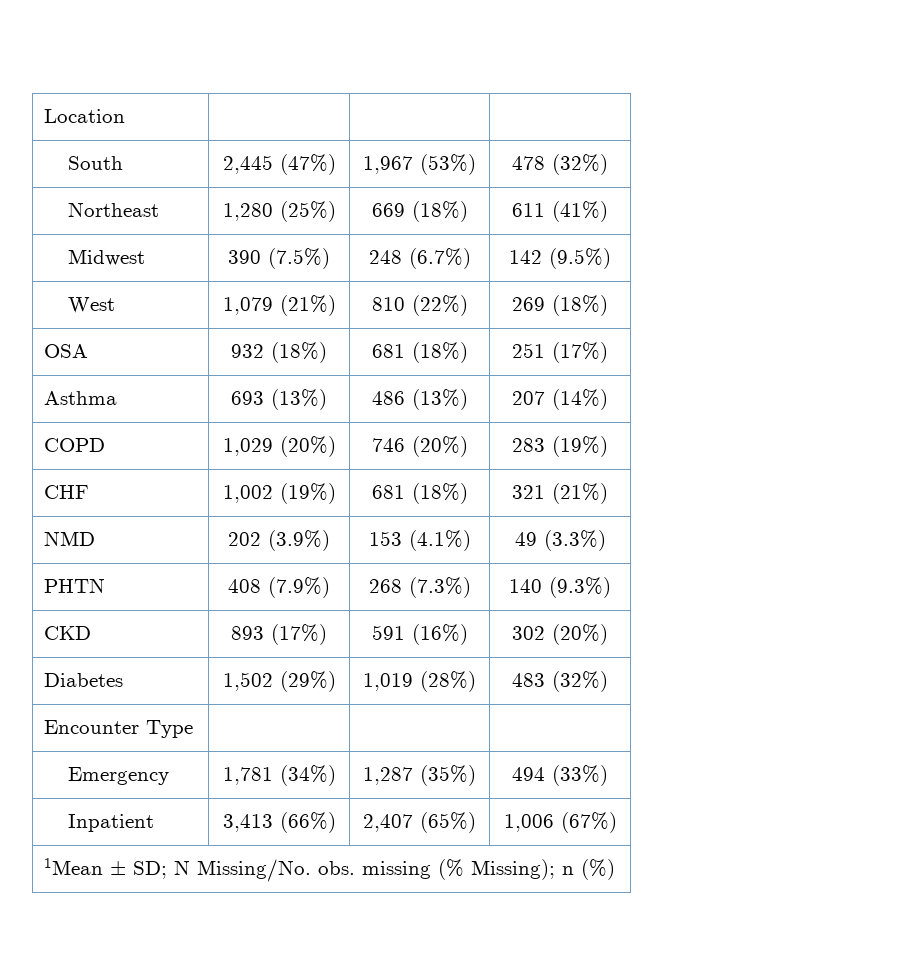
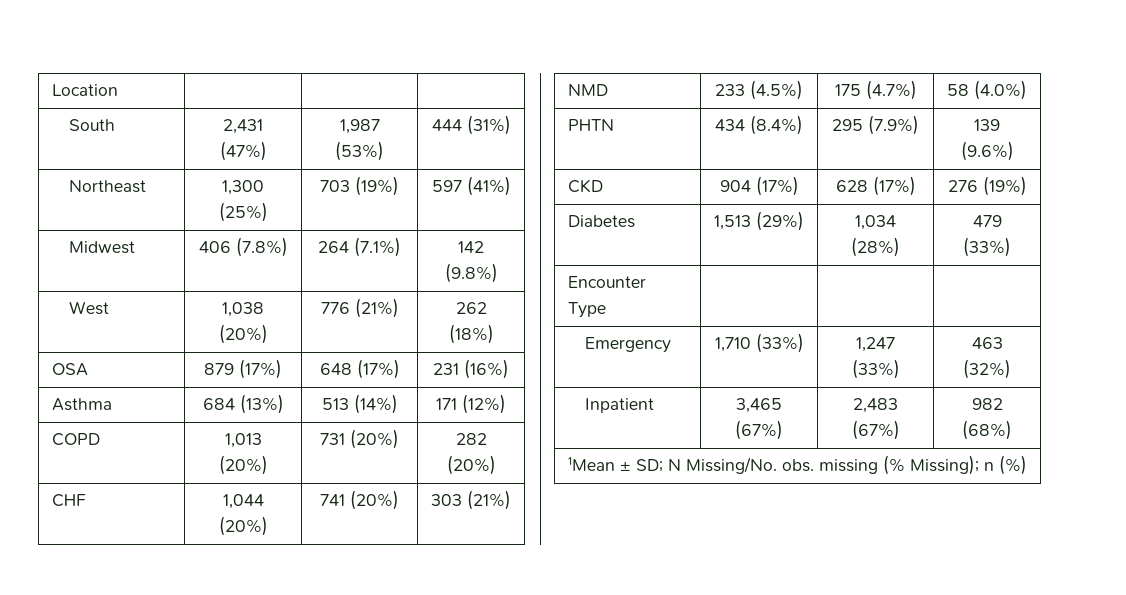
[222,155,273,174] 2,445 -> [222,119,263,134] 2,431
[363,156,413,174] 1,967 -> [339,119,380,134] 1,987
[512,154,608,175] 478 (32%) -> [431,115,511,135] 444 (31%)
[222,203,273,221] 1,280 -> [221,180,264,195] 1,300
[371,201,468,222] [512,203,545,217] 669 (18%) | 611 -> [320,176,399,196] [431,180,462,192] 703 (19%) | 597
[228,248,330,269] [368,248,471,269] 390 (7.5%) | 248 (6.7%) -> [198,237,288,257] [318,237,401,257] 406 (7.8%) | 264 (7.1%)
[549,248,611,269] (9.5%) -> [444,263,498,283] (9.8%)
[222,295,336,316] [371,295,468,316] [512,295,608,316] [44,344,89,358] [231,342,327,363] [371,342,468,363] [512,342,608,363] 1,079 (21%) | 810 (22%) | 269 (18%) // OSA | 932 (18%) | 681 (18%) | 251 (17%) -> [221,302,264,317] [218,324,268,344] [320,298,399,318] [455,302,487,314] [448,324,494,344] [51,363,88,376] [203,359,282,379] [319,359,400,379] [433,359,509,379] 1,038 (20%) | 776 (21%) | 262 (18%) // OSA | 879 (17%) | 648 (17%) | 231 (16%)
[231,389,327,410] [371,389,468,410] [512,389,608,410] 693 (13%) | 486 (13%) | 207 (14%) -> [202,394,284,414] [321,394,398,414] [436,394,506,414] 684 (13%) | 513 (14%) | 171 (12%)
[222,436,336,457] [371,436,468,457] [512,436,608,457] 1,029 (20%) | 746 (20%) | 283 (19%) -> [224,433,262,448] [218,455,268,475] [320,429,399,449] [455,433,487,445] [446,455,496,475] 1,013 (20%) | 731 (20%) | 282 (20%)
[222,483,336,504] [371,483,468,504] [512,483,608,504] [44,531,96,546] [228,530,330,551] [368,530,471,551] [514,530,606,551] [44,578,106,593] [228,577,330,598] [368,577,471,598] [509,577,611,598] 1,002 (19%) | 681 (18%) | 321 (21%) // NMD | 202 (3.9%) | 153 (4.1%) | 49 (3.3%) // PHTN | 408 (7.9%) | 268 (7.3%) | 140 (9.3%) -> [222,494,264,509] [218,516,268,536] [320,490,399,510] [431,490,511,510] [567,84,608,96] [715,80,803,100] [834,80,917,100] [947,80,1027,100] [567,119,614,131] [715,115,803,135] [832,115,919,135] [974,119,1000,131] [960,141,1014,161] 1,044 (20%) | 741 (20%) | 303 (21%) // NMD | 233 (4.5%) | 175 (4.7%) | 58 (4.0%) // PHTN | 434 (8.4%) | 295 (7.9%) | 139 (9.6%)
[231,624,327,645] [371,624,468,645] [512,624,608,645] 893 (17%) | 591 (16%) | 302 (20%) -> [719,176,799,196] [835,176,916,196] [947,176,1027,196] 904 (17%) | 628 (17%) | 276 (19%)
[222,672,273,691] 1,502 -> [714,215,751,230] 1,513
[363,673,413,691] 1,019 -> [855,215,896,230] 1,034
[512,671,608,692] 483 (32%) -> [972,215,1002,227] [963,237,1011,257] 479 (33%)
[222,765,336,786] [363,765,476,786] [512,765,608,786] [67,814,154,832] [222,812,336,833] [363,812,476,833] [503,812,617,833] 1,781 (34%) | 1,287 (35%) | 494 (33%) // Inpatient | 3,413 (66%) | 2,407 (65%) | 1,006 (67%) -> [714,333,804,353] [856,337,895,352] [851,359,900,379] [971,337,1003,349] [963,359,1011,379] [584,398,654,413] [736,398,782,413] [735,420,783,440] [853,398,898,413] [851,420,900,440] [971,398,1003,410] [962,420,1012,440] 1,710 (33%) | 1,247 (33%) | 463 (32%) // Inpatient | 3,465 (67%) | 2,483 (67%) | 982 (68%)

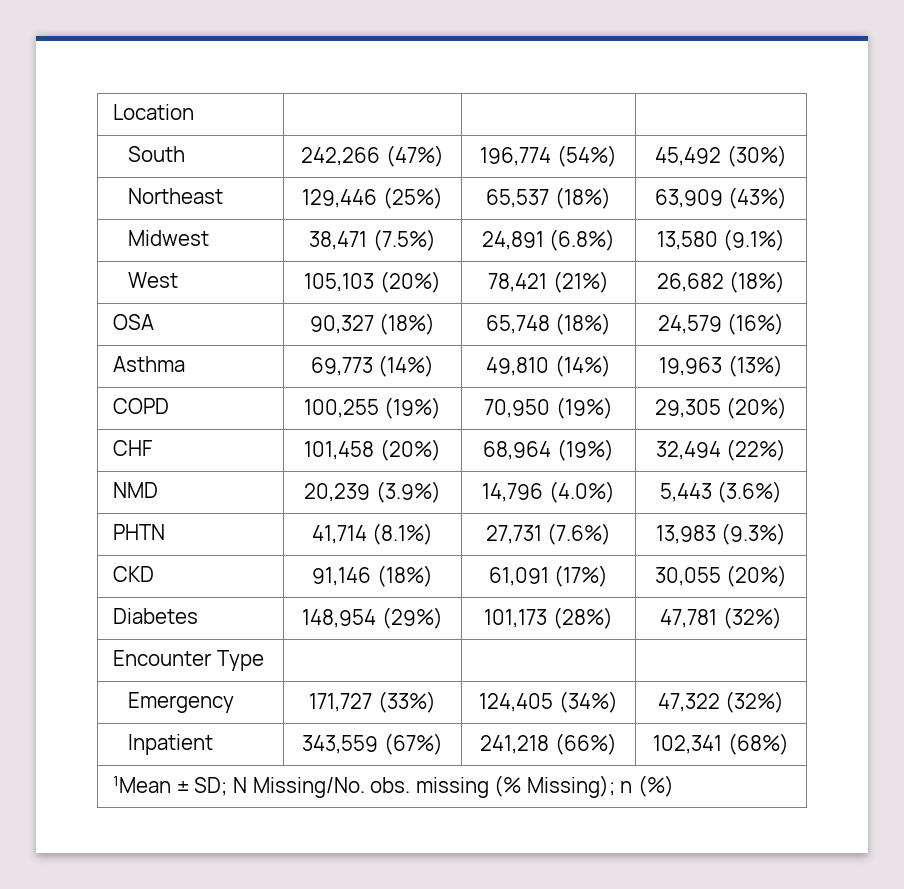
[222,119,263,134] 2,431 -> [301,147,381,166] 242,266
[339,119,380,134] [335,141,384,161] [431,115,511,135] 1,987 (53%) | 444 (31%) -> [480,145,617,167] [655,145,787,167] 196,774 (54%) | 45,492 (30%)
[221,180,264,195] 1,300 -> [302,189,378,208] 129,446
[320,176,399,196] [431,176,511,196] [68,241,135,254] [198,237,288,257] [318,237,401,257] [458,241,484,253] [444,263,498,283] 703 (19%) | 597 (41%) // Midwest | 406 (7.8%) | 264 (7.1%) | 142 (9.8%) -> [486,187,611,209] [654,187,788,209] [128,230,210,246] [309,229,436,251] [481,229,616,251] [656,229,786,251] 65,537 (18%) | 63,909 (43%) // Midwest | 38,471 (7.5%) | 24,891 (6.8%) | 13,580 (9.1%)
[221,302,264,317] [218,324,268,344] [320,302,350,314] 1,038 (20%) | 776 -> [304,271,441,293] [488,273,548,292] 105,103 (20%) | 78,421
[455,302,487,314] 262 -> [656,273,724,292] 26,682
[203,359,282,379] [319,359,400,379] [433,359,509,379] [51,398,112,411] [202,394,284,414] [321,394,398,414] [436,394,506,414] [51,433,100,446] [224,433,262,448] [218,455,268,475] [320,429,399,449] [455,433,487,445] 879 (17%) | 648 (17%) | 231 (16%) // Asthma | 684 (13%) | 513 (14%) | 171 (12%) // COPD | 1,013 (20%) | 731 (20%) | 282 -> [309,313,436,335] [485,313,612,335] [657,313,785,335] [113,356,186,372] [310,355,435,377] [486,355,611,377] [659,355,783,377] [113,398,170,414] [303,397,442,419] [484,397,613,419] [654,399,721,418] 90,327 (18%) | 65,748 (18%) | 24,579 (16%) // Asthma | 69,773 (14%) | 49,810 (14%) | 19,963 (13%) // COPD | 100,255 (19%) | 70,950 (19%) | 29,305
[222,494,264,509] [218,516,268,536] [320,490,399,510] [431,490,511,510] [567,84,608,96] [715,80,803,100] [834,80,917,100] [947,80,1027,100] [567,119,614,131] [715,115,803,135] [832,115,919,135] [974,119,1000,131] [960,141,1014,161] [567,179,603,193] [719,176,799,196] [835,176,916,196] [947,176,1027,196] 1,044 (20%) | 741 (20%) | 303 (21%) // NMD | 233 (4.5%) | 175 (4.7%) | 58 (4.0%) // PHTN | 434 (8.4%) | 295 (7.9%) | 139 (9.6%) // CKD | 904 (17%) | 628 (17%) | 276 (19%) -> [304,439,441,461] [483,439,614,461] [655,439,787,461] [113,482,159,498] [304,481,441,503] [482,481,615,503] [659,481,783,503] [113,524,166,540] [311,523,434,545] [485,523,612,545] [655,523,787,545] [113,566,155,582] [312,565,433,587] [488,565,609,587] [654,565,788,587] 101,458 (20%) | 68,964 (19%) | 32,494 (22%) // NMD | 20,239 (3.9%) | 14,796 (4.0%) | 5,443 (3.6%) // PHTN | 41,714 (8.1%) | 27,731 (7.6%) | 13,983 (9.3%) // CKD | 91,146 (18%) | 61,091 (17%) | 30,055 (20%)
[714,215,751,230] 1,513 -> [302,609,377,628] 148,954
[855,215,896,230] 1,034 -> [484,609,548,628] 101,173
[972,215,1002,227] [963,237,1011,257] 479 (33%) -> [660,607,782,629] 47,781 (32%)
[714,333,804,353] [856,337,895,352] [851,359,900,379] [971,337,1003,349] 1,710 (33%) | 1,247 (33%) | 463 -> [309,691,436,713] [479,691,618,713] [657,693,720,712] 171,727 (33%) | 124,405 (34%) | 47,322
[736,398,782,413] [735,420,783,440] [853,398,898,413] [851,420,900,440] [971,398,1003,410] 3,465 (67%) | 2,483 (67%) | 982 -> [302,733,443,755] [480,733,617,755] [653,735,723,754] 343,559 (67%) | 241,218 (66%) | 102,341

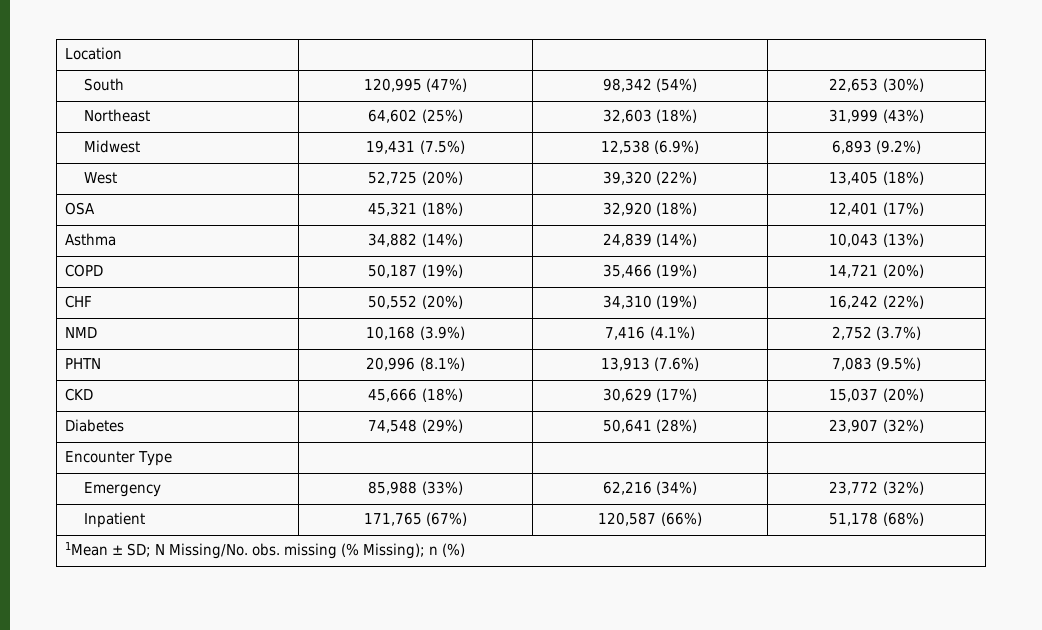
[301,147,381,166] 242,266 -> [363,78,422,92] 120,995
[480,147,552,166] 196,774 -> [602,78,652,92] 98,342
[655,147,722,166] 45,492 -> [829,78,879,92] 22,653
[302,189,378,208] 129,446 -> [368,109,418,123] 64,602
[486,187,611,209] [654,189,723,208] 65,537 (18%) | 63,909 -> [602,109,698,123] [829,109,879,123] 32,603 (18%) | 31,999
[309,231,368,250] 38,471 -> [366,140,416,154] 19,431
[481,229,616,251] [656,229,786,251] 24,891 (6.8%) | 13,580 (9.1%) -> [600,140,700,154] [831,140,922,154] 12,538 (6.9%) | 6,893 (9.2%)
[304,271,441,293] [488,271,609,293] [656,273,724,292] 105,103 (20%) | 78,421 (21%) | 26,682 -> [368,171,463,185] [602,171,698,185] [829,171,879,185] 52,725 (20%) | 39,320 (22%) | 13,405
[309,313,436,335] [485,313,612,335] [657,313,785,335] 90,327 (18%) | 65,748 (18%) | 24,579 (16%) -> [368,202,463,216] [602,202,698,216] [829,202,924,216] 45,321 (18%) | 32,920 (18%) | 12,401 (17%)
[310,355,435,377] [486,355,611,377] [659,357,723,376] 69,773 (14%) | 49,810 (14%) | 19,963 -> [368,233,463,247] [602,233,698,247] [829,233,879,247] 34,882 (14%) | 24,839 (14%) | 10,043
[303,397,442,419] [484,397,613,419] [654,399,721,418] 100,255 (19%) | 70,950 (19%) | 29,305 -> [368,264,463,278] [602,264,698,278] [829,264,879,278] 50,187 (19%) | 35,466 (19%) | 14,721
[304,439,441,461] [483,439,614,461] [655,441,721,460] 101,458 (20%) | 68,964 (19%) | 32,494 -> [368,295,463,309] [602,295,698,309] [829,295,879,309] 50,552 (20%) | 34,310 (19%) | 16,242
[304,483,371,502] 20,239 -> [366,326,416,340] 10,168
[482,481,615,503] [659,481,783,503] 14,796 (4.0%) | 5,443 (3.6%) -> [605,326,695,340] [831,326,922,340] 7,416 (4.1%) | 2,752 (3.7%)
[311,525,367,544] 41,714 -> [366,357,416,371] 20,996
[485,525,542,544] 27,731 -> [600,357,650,371] 13,913
[655,523,787,545] 13,983 (9.3%) -> [831,357,922,371] 7,083 (9.5%)
[312,565,433,587] [488,567,549,586] 91,146 (18%) | 61,091 -> [368,388,463,402] [602,388,652,402] 45,666 (18%) | 30,629
[654,567,721,586] 30,055 -> [829,388,879,402] 15,037
[302,609,377,628] 148,954 -> [368,419,418,433] 74,548
[484,609,548,628] 101,173 -> [602,419,652,433] 50,641
[660,609,718,628] 47,781 -> [829,419,879,433] 23,907
[309,693,373,712] 171,727 -> [368,481,418,495] 85,988
[479,693,554,712] 124,405 -> [602,481,652,495] 62,216
[657,693,720,712] 47,322 -> [829,481,879,495] 23,772
[302,735,379,754] 343,559 -> [363,512,422,526] 171,765
[480,735,550,754] 241,218 -> [598,512,657,526] 120,587
[653,735,723,754] 102,341 -> [829,512,879,526] 51,178

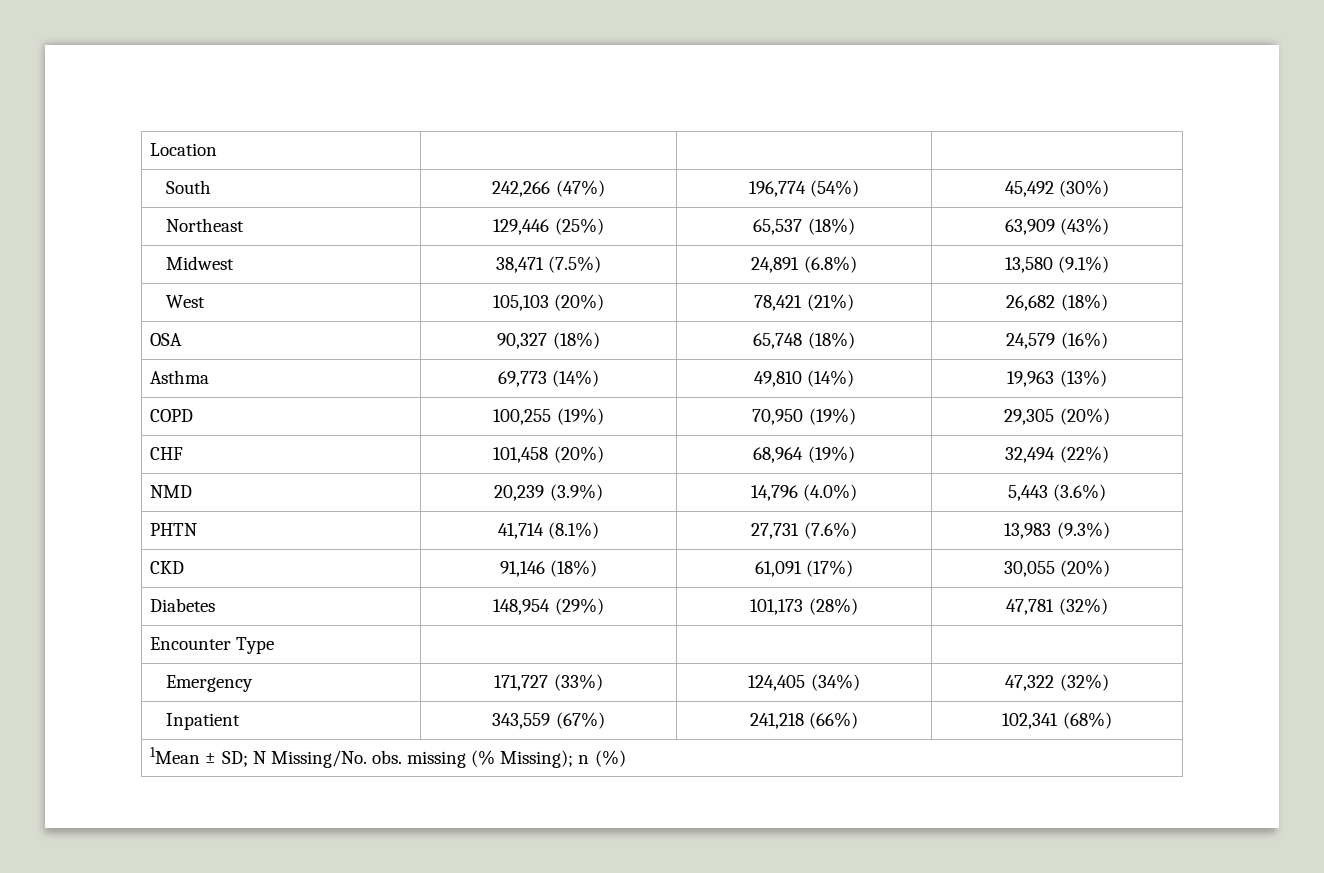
[363,78,422,92] 120,995 -> [492,181,551,197] 242,266
[602,78,652,92] 98,342 -> [748,181,806,197] 196,774
[829,78,879,92] 22,653 -> [1004,181,1054,197] 45,492
[368,109,418,123] 64,602 -> [493,219,550,235] 129,446
[602,109,698,123] [829,109,879,123] 32,603 (18%) | 31,999 -> [753,218,855,235] [1004,219,1055,235] 65,537 (18%) | 63,909
[366,140,416,154] 19,431 -> [495,257,544,273] 38,471
[600,140,700,154] [831,140,922,154] 12,538 (6.9%) | 6,893 (9.2%) -> [751,256,857,273] [1004,256,1110,273] 24,891 (6.8%) | 13,580 (9.1%)
[368,171,463,185] [602,171,698,185] [829,171,879,185] 52,725 (20%) | 39,320 (22%) | 13,405 -> [492,294,605,311] [754,294,854,311] [1006,295,1056,311] 105,103 (20%) | 78,421 (21%) | 26,682
[368,202,463,216] [602,202,698,216] [829,202,924,216] 45,321 (18%) | 32,920 (18%) | 12,401 (17%) -> [497,332,600,349] [753,332,855,349] [1006,332,1108,349] 90,327 (18%) | 65,748 (18%) | 24,579 (16%)
[368,233,463,247] [602,233,698,247] [829,233,879,247] 34,882 (14%) | 24,839 (14%) | 10,043 -> [497,370,600,387] [753,370,855,387] [1007,371,1055,387] 69,773 (14%) | 49,810 (14%) | 19,963
[368,264,463,278] [602,264,698,278] [829,264,879,278] 50,187 (19%) | 35,466 (19%) | 14,721 -> [493,408,604,425] [752,408,856,425] [1004,409,1055,425] 100,255 (19%) | 70,950 (19%) | 29,305
[368,295,463,309] [602,295,698,309] [829,295,879,309] 50,552 (20%) | 34,310 (19%) | 16,242 -> [493,446,604,463] [753,446,855,463] [1005,447,1056,463] 101,458 (20%) | 68,964 (19%) | 32,494
[366,326,416,340] 10,168 -> [494,485,545,501] 20,239
[605,326,695,340] [831,326,922,340] 7,416 (4.1%) | 2,752 (3.7%) -> [750,484,858,501] [1007,484,1107,501] 14,796 (4.0%) | 5,443 (3.6%)
[366,357,416,371] 20,996 -> [497,523,544,539] 41,714
[600,357,650,371] 13,913 -> [751,523,800,539] 27,731
[831,357,922,371] 7,083 (9.5%) -> [1004,522,1110,539] 13,983 (9.3%)
[368,388,463,402] [602,388,652,402] 45,666 (18%) | 30,629 -> [499,560,598,577] [754,561,802,577] 91,146 (18%) | 61,091
[829,388,879,402] 15,037 -> [1003,561,1055,577] 30,055
[368,419,418,433] 74,548 -> [493,599,551,615] 148,954
[602,419,652,433] 50,641 -> [750,599,804,615] 101,173
[829,419,879,433] 23,907 -> [1006,599,1055,615] 47,781
[368,481,418,495] 85,988 -> [494,675,549,691] 171,727
[602,481,652,495] 62,216 -> [748,675,806,691] 124,405
[829,481,879,495] 23,772 -> [1005,675,1055,691] 47,322
[363,512,422,526] 171,765 -> [492,713,551,729] 343,559
[598,512,657,526] 120,587 -> [749,713,804,729] 241,218
[829,512,879,526] 51,178 -> [1002,713,1059,729] 102,341

